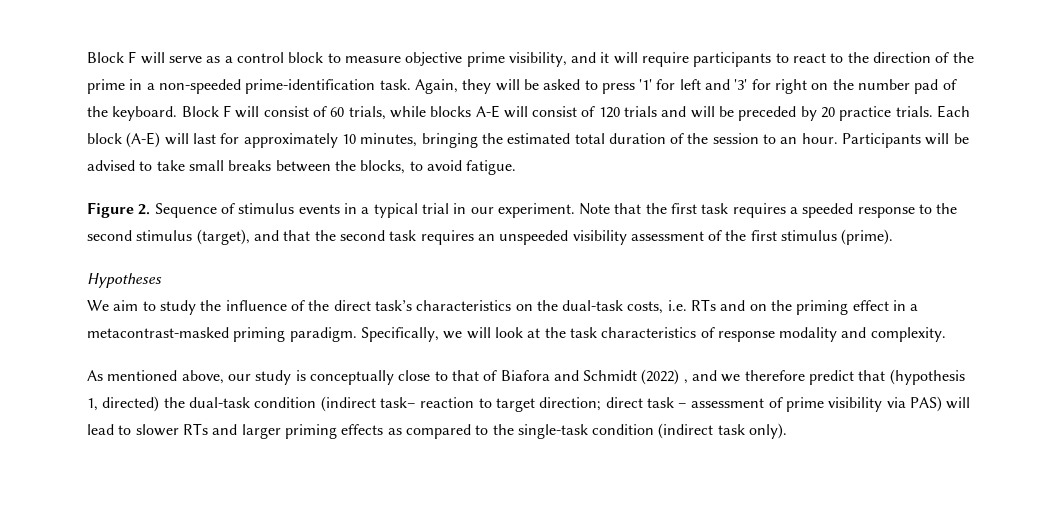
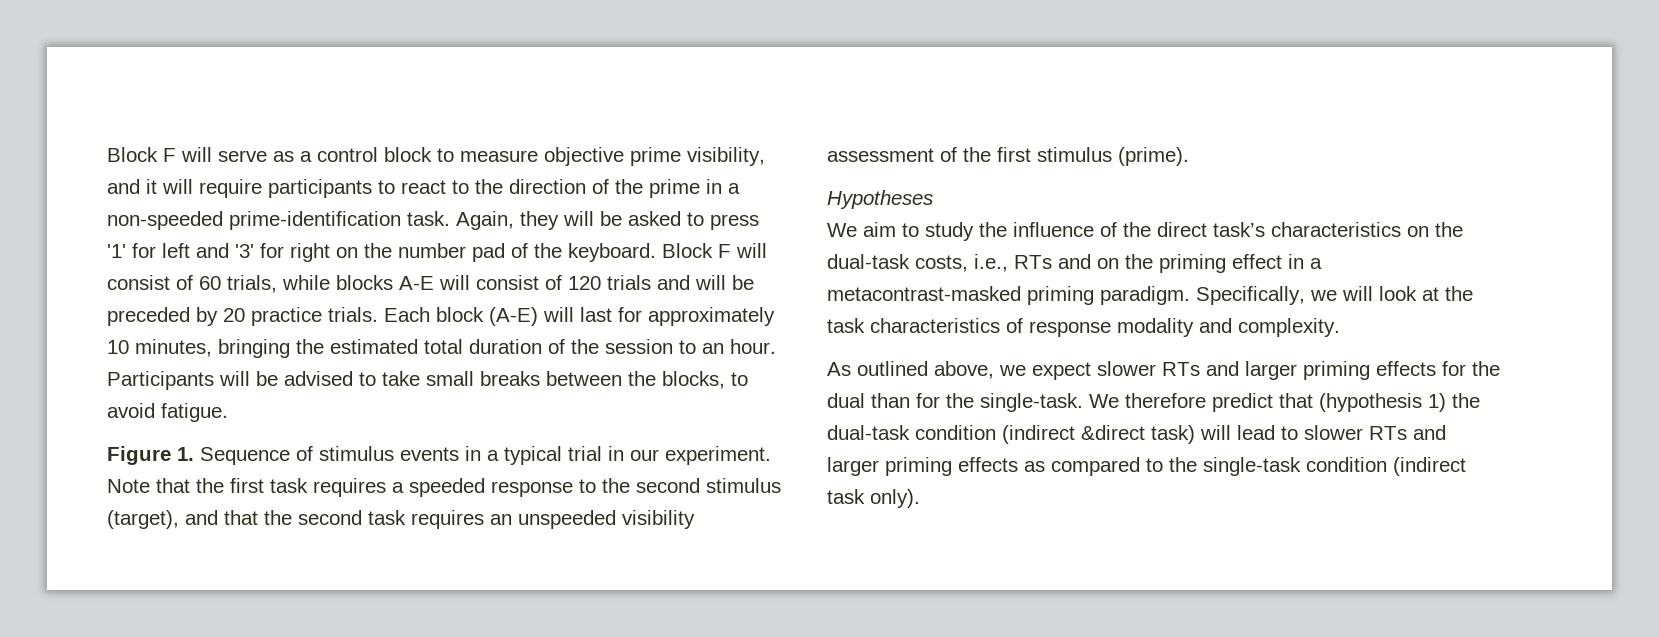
[138,204,151,215] 2. -> [177,447,194,461] 1.
[667,300,687,311] i.e. -> [974,254,1008,272] i.e.,
[107,369,741,385] mentioned above, our study is conceptually close to that of Biafora and Schmidt (2022) , and we -> [857,361,1500,380] [827,393,1119,412] outlined above, we expect slower RTs and larger priming effects for the dual than for the single-task. We
[87,396,160,412] 1, directed) -> [1428,393,1446,412] 1)
[379,396,943,412] task– reaction to target direction; direct task – assessment of prime visibility via PAS) -> [1081,425,1195,444] &direct task)

